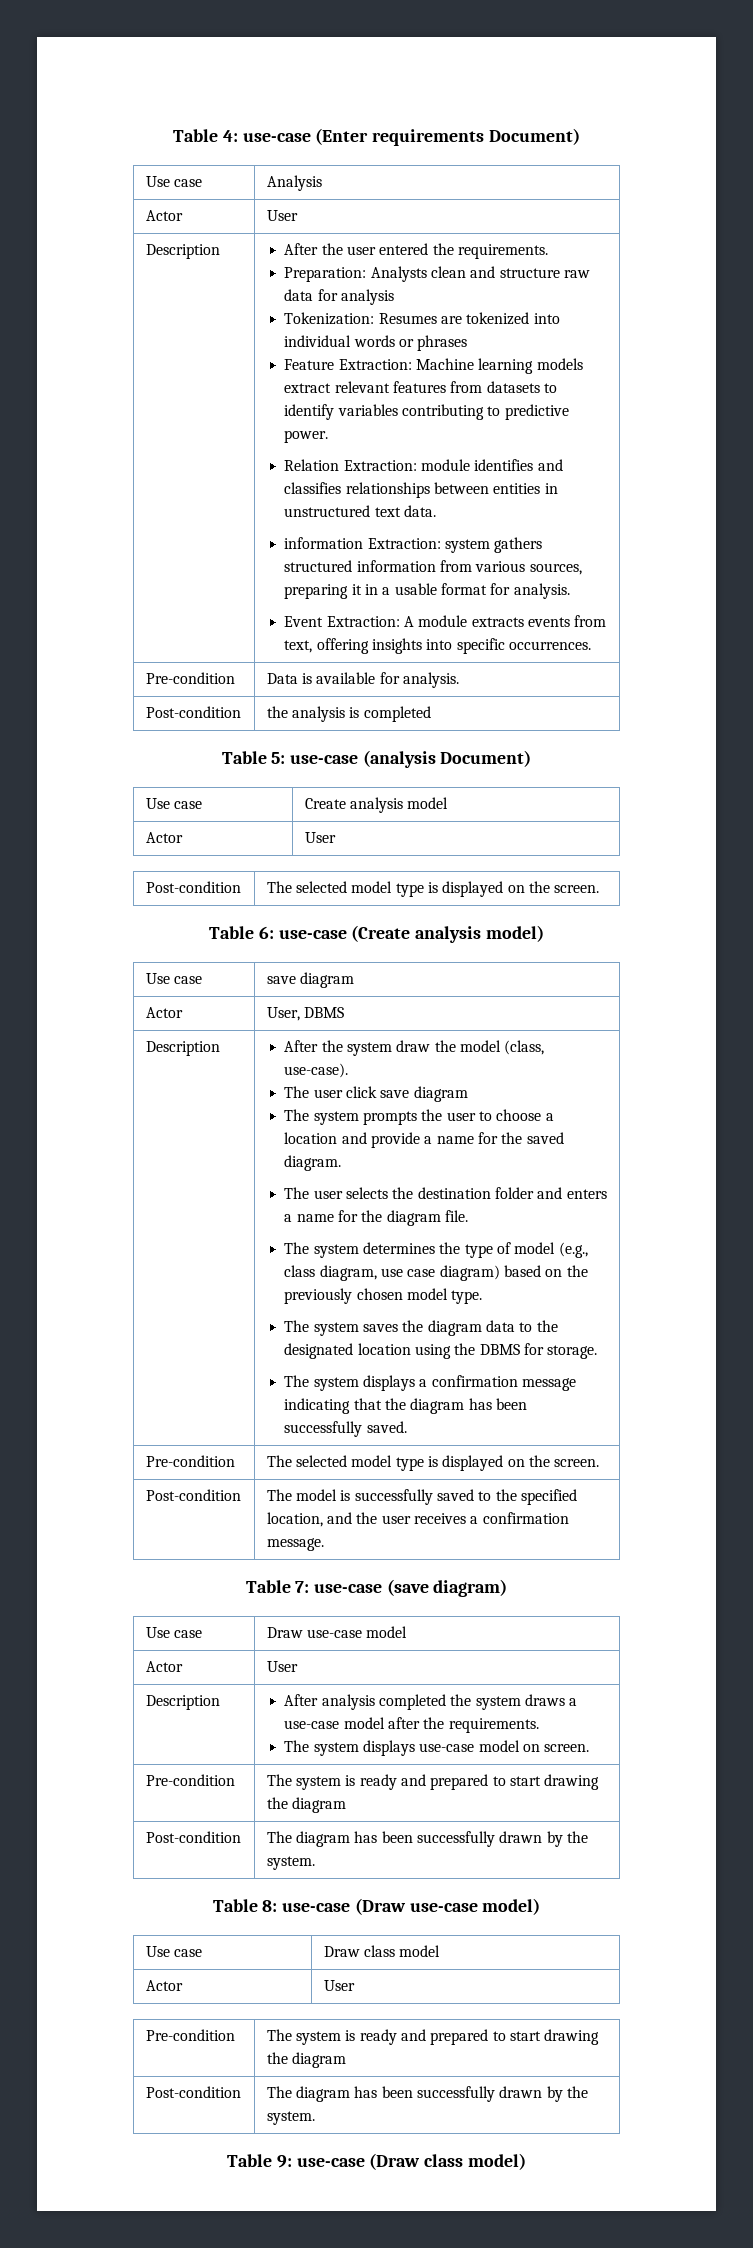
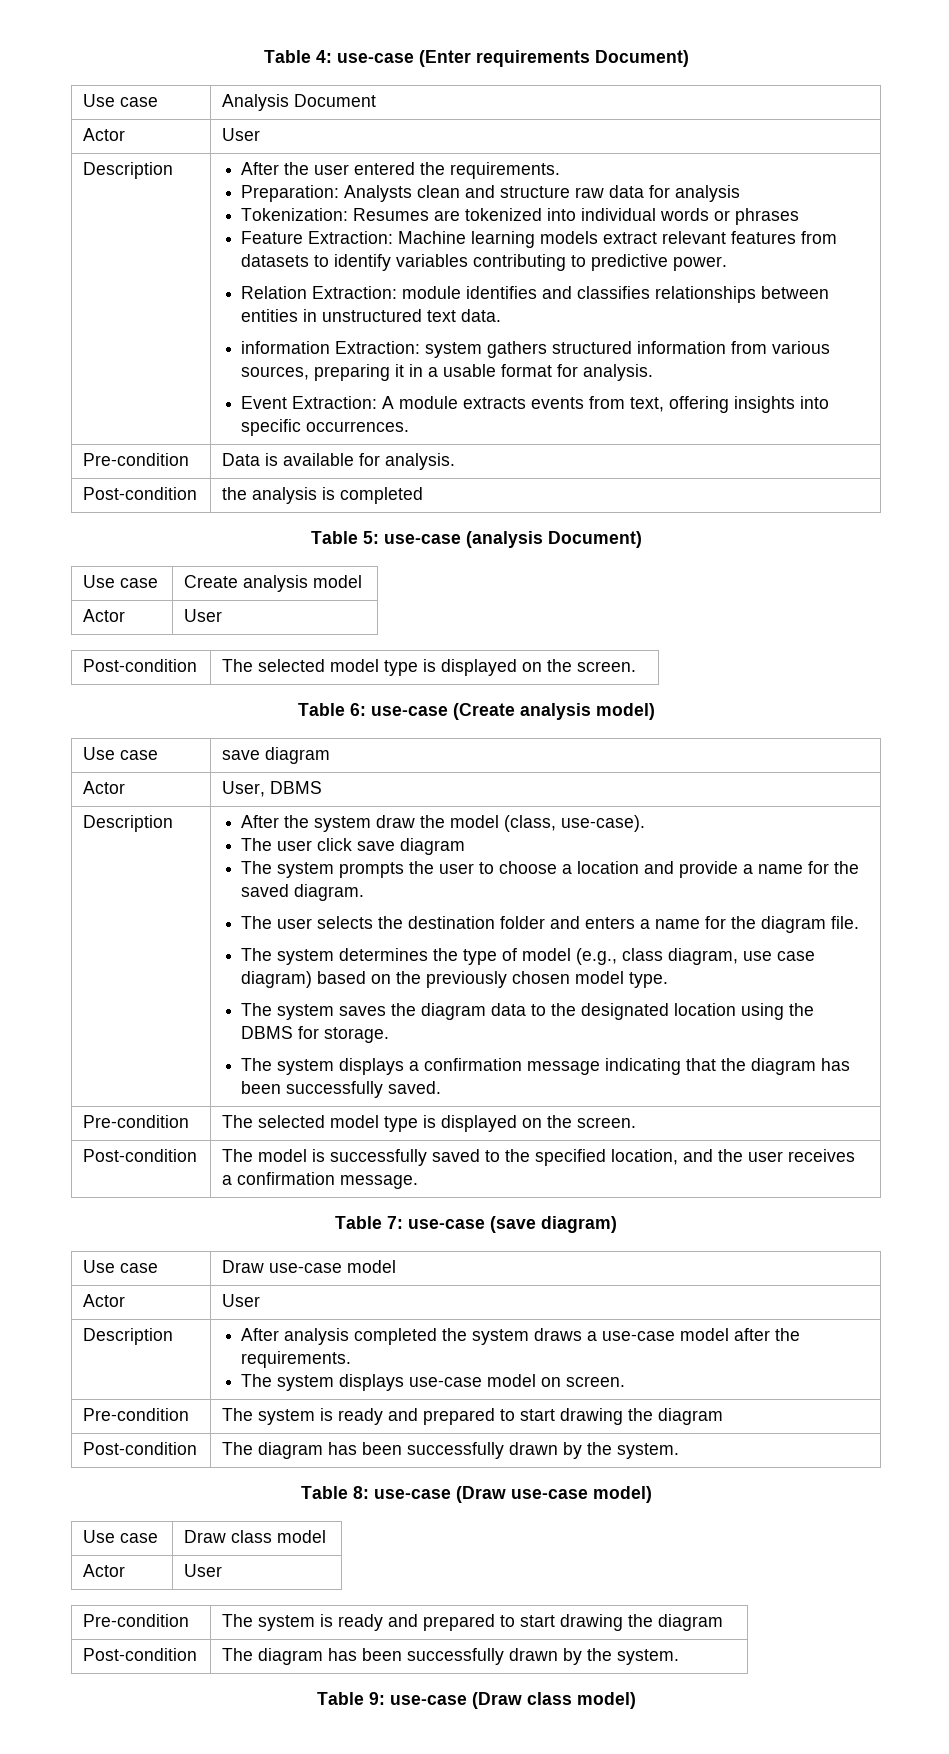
(322, 183) none -> [294,94,377,107] Document

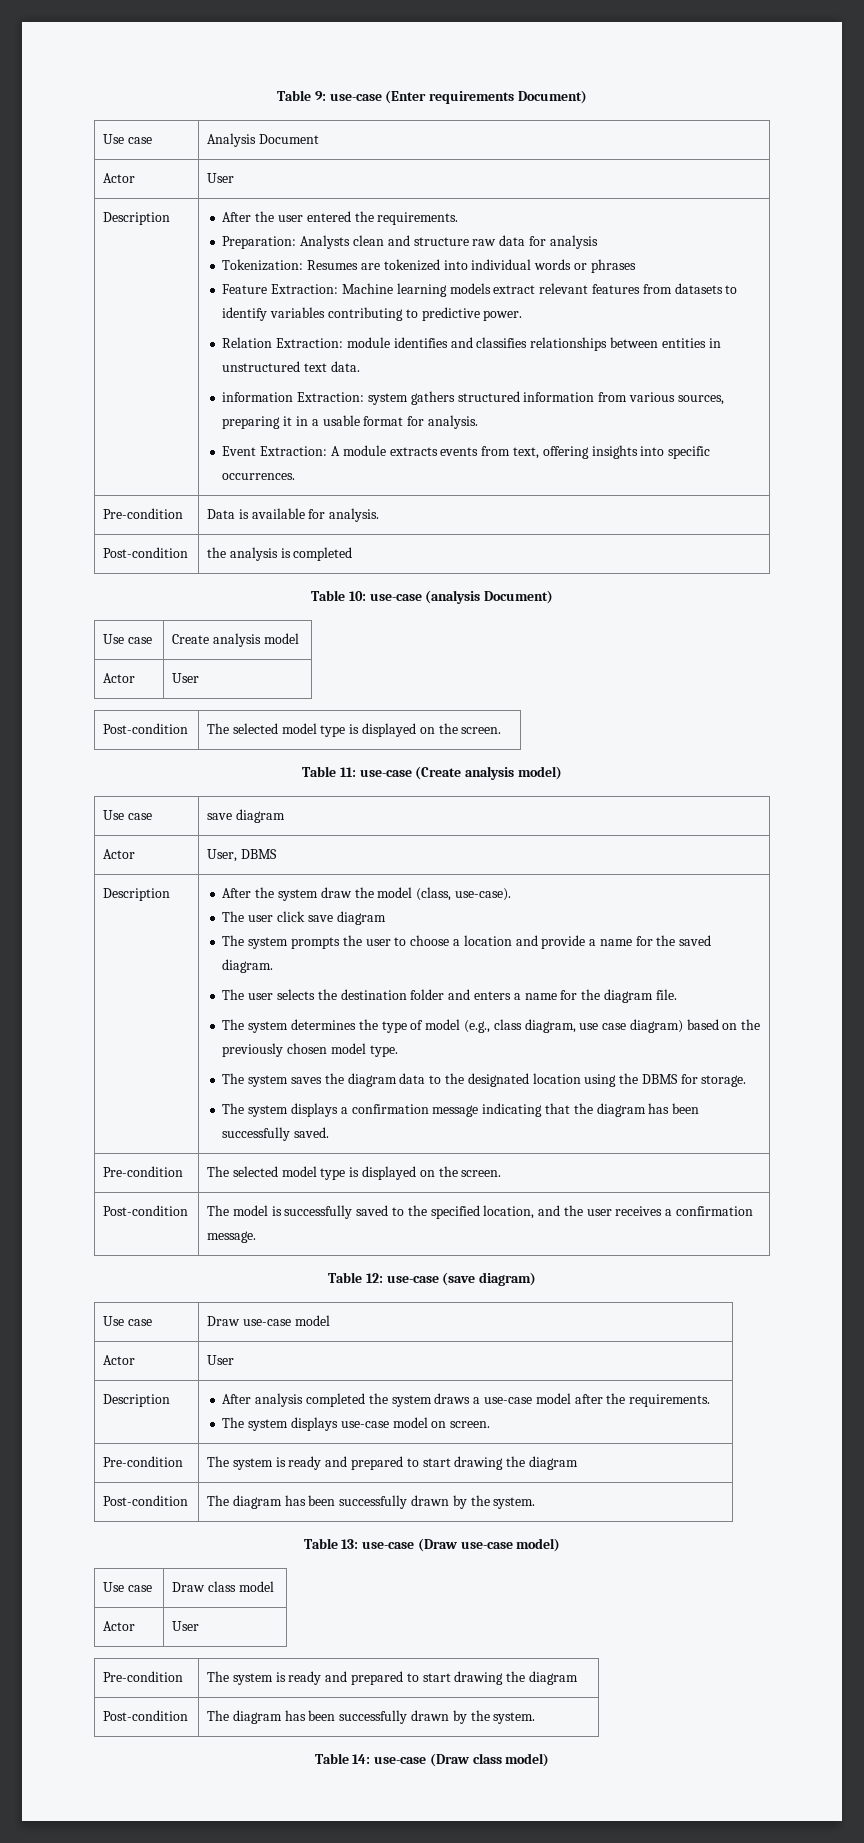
[263,50,332,63] Table 4: -> [277,90,326,101] Table 9:
[362,531,379,544] 5: -> [348,591,366,601] 10:
[349,703,366,716] 6: -> [339,767,356,777] 11:
[387,1216,403,1229] 7: -> [365,1273,383,1283] 12:
[352,1486,369,1499] 8: -> [341,1539,359,1549] 13:
[368,1692,385,1705] 9: -> [352,1754,371,1764] 14:

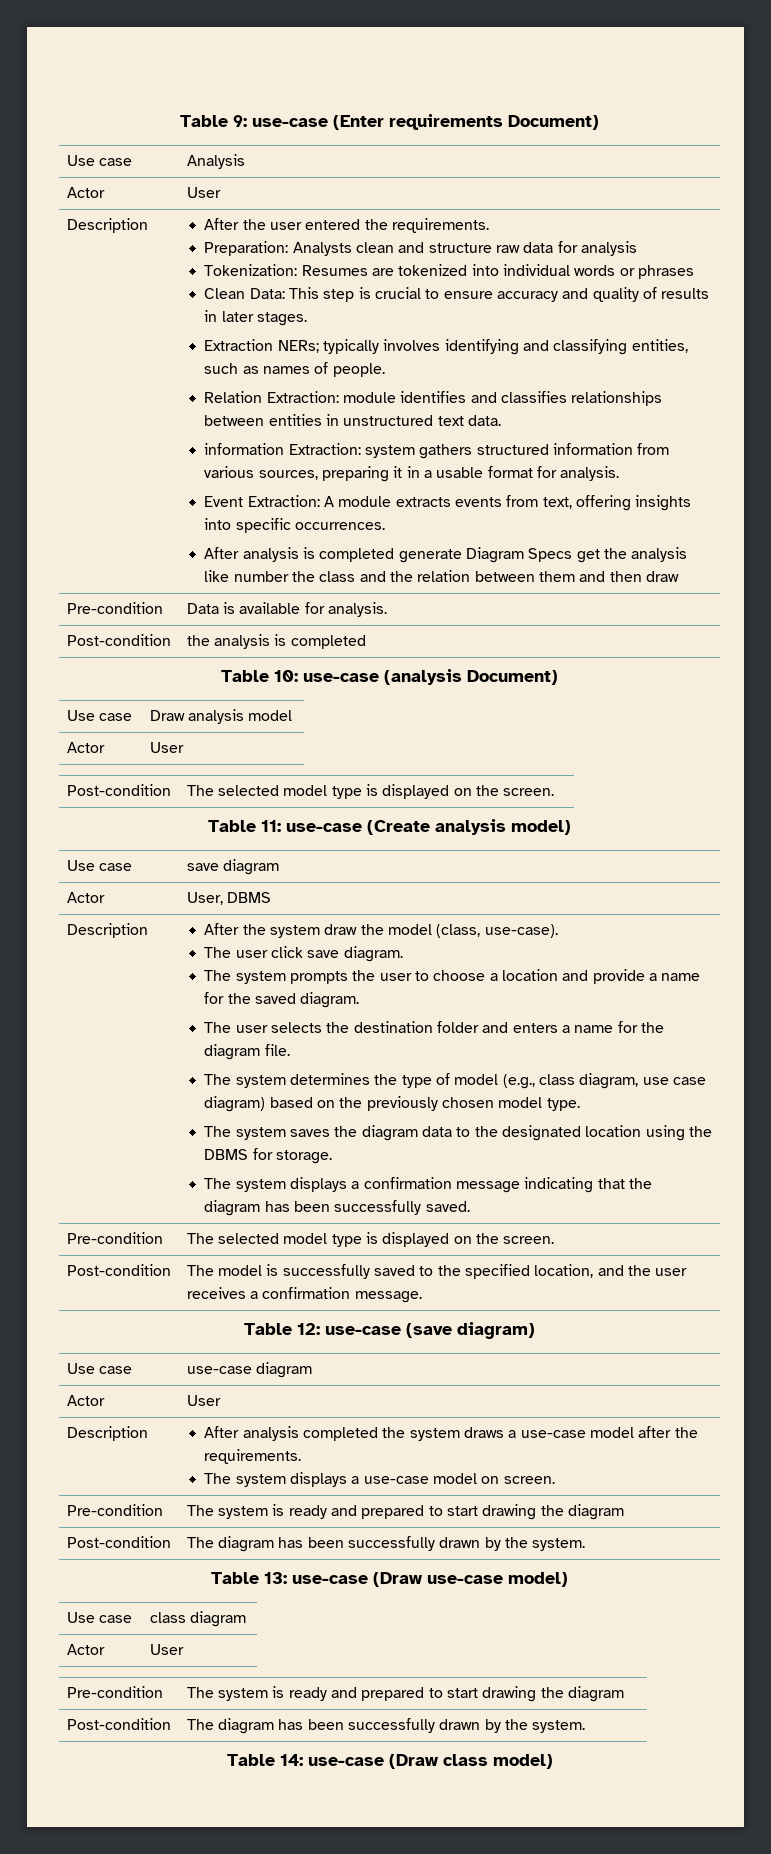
[258,134,319,144] Document -> (245, 161) none
[222,283,738,297] [222,307,523,321] Feature Extraction: Machine learning models extract relevant features from datasets to identify variables contributing to predictive power. -> [204,287,710,302] [204,310,308,326] [204,339,688,355] [204,362,385,377] Clean Data: This step is crucial to ensure accuracy and quality of results in later stages. // Extraction NERs; typically involves identifying and classifying entities, such as names of people.
(296, 476) none -> [204,547,688,563] [204,570,679,582] // After analysis is completed generate Diagram Specs get the analysis like number the class and the relation between them and then draw
[172,634,210,644] Create -> [149,710,185,721] Draw
[336,911,386,925] diagram -> [343,946,403,962] diagram.
[207,1315,330,1326] Draw use-case model -> [186,1362,313,1378] use-case diagram
(339, 1424) none -> [351,1476,360,1484] a
[172,1581,274,1592] Draw class model -> [149,1611,247,1627] class diagram

